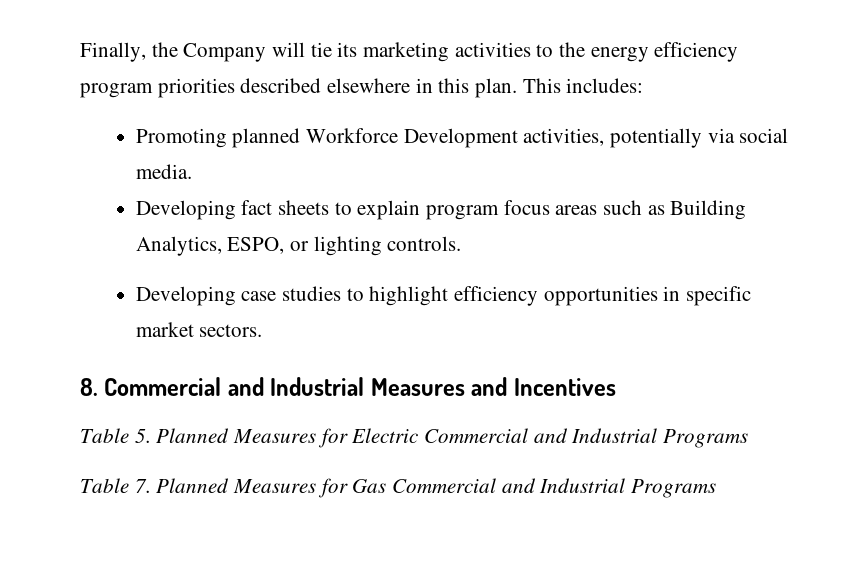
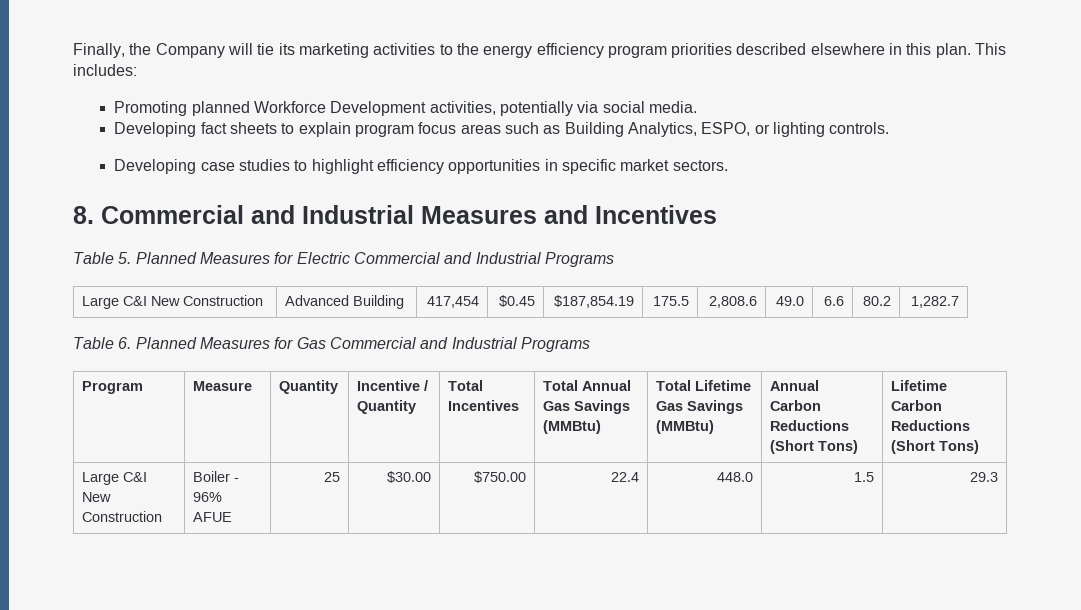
[80,478,151,493] // Table 7. -> [82,295,264,309] [285,295,405,309] [426,296,479,308] [498,295,535,307] [553,295,634,308] [652,296,689,306] [708,296,757,308] [775,296,804,306] [823,296,844,306] [862,296,891,306] [910,296,959,308] [73,337,132,349] // Large C&I New Construction | Advanced Building | 417,454 | $0.45 | $187,854.19 | 175.5 | 2,808.6 | 49.0 | 6.6 | 80.2 | 1,282.7 // Table 6.
(717, 488) none -> [82,381,144,394] [193,381,253,391] [279,380,339,394] [357,380,429,391] [357,400,417,414] [448,380,484,391] [448,400,520,411] [543,380,632,391] [543,400,631,414] [543,420,602,434] [656,380,752,391] [656,400,744,414] [656,420,715,434] [770,380,820,391] [770,400,822,411] [770,420,850,431] [770,440,859,454] [891,380,948,391] [891,400,943,411] [891,420,971,431] [891,440,980,454] [82,472,148,485] [82,492,112,502] [82,511,163,522] [193,471,240,482] [193,492,223,502] [193,512,233,522] [323,472,340,482] [386,471,431,483] [473,471,526,483] [610,472,639,482] [716,472,753,482] [853,472,874,482] [969,472,998,482] // Program | Measure | Quantity | Incentive / Quantity | Total Incentives | Total Annual Gas Savings (MMBtu) | Total Lifetime Gas Savings (MMBtu) | Annual Carbon Reductions (Short Tons) | Lifetime Carbon Reductions (Short Tons) // Large C&I New Construction | Boiler - 96% AFUE | 25 | $30.00 | $750.00 | 22.4 | 448.0 | 1.5 | 29.3

